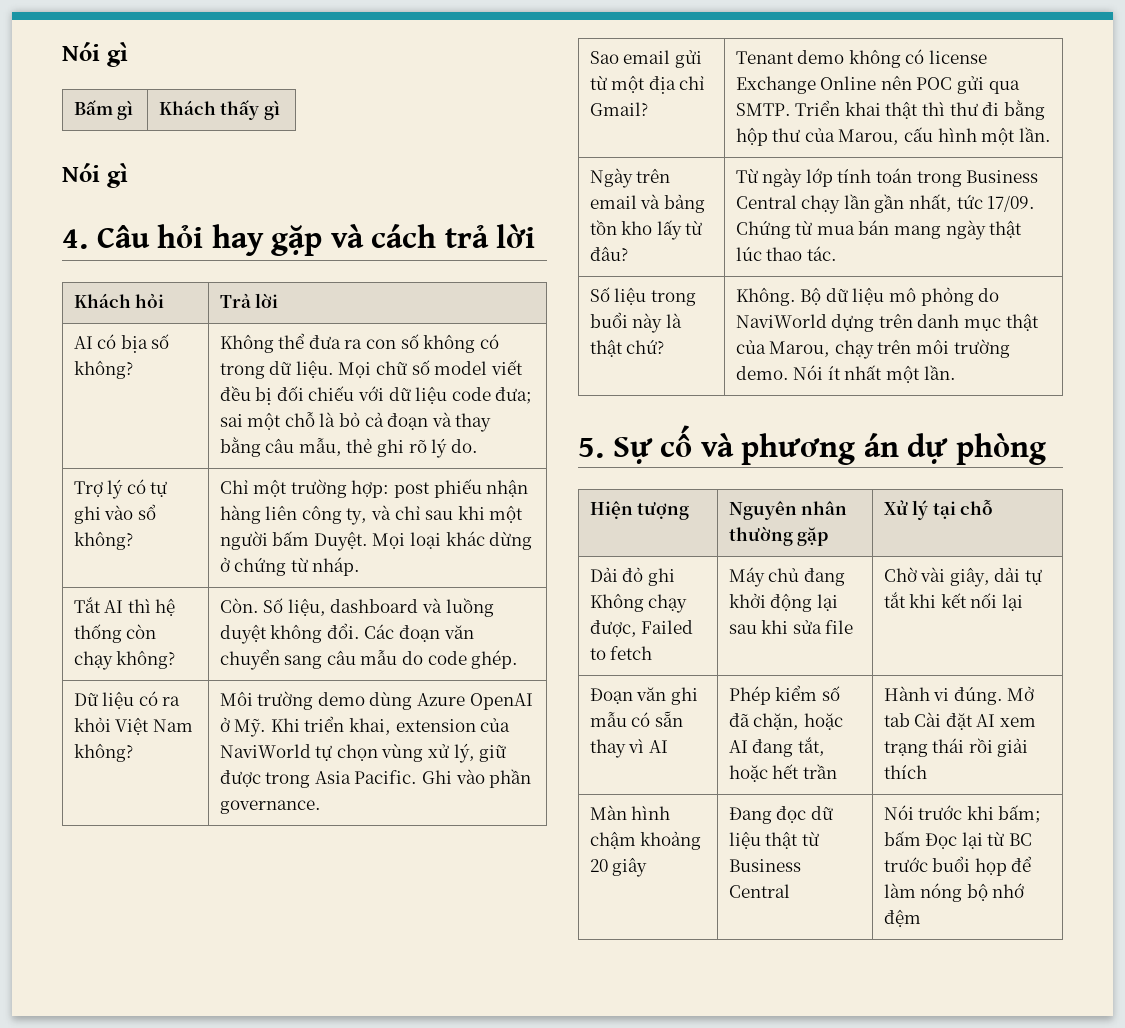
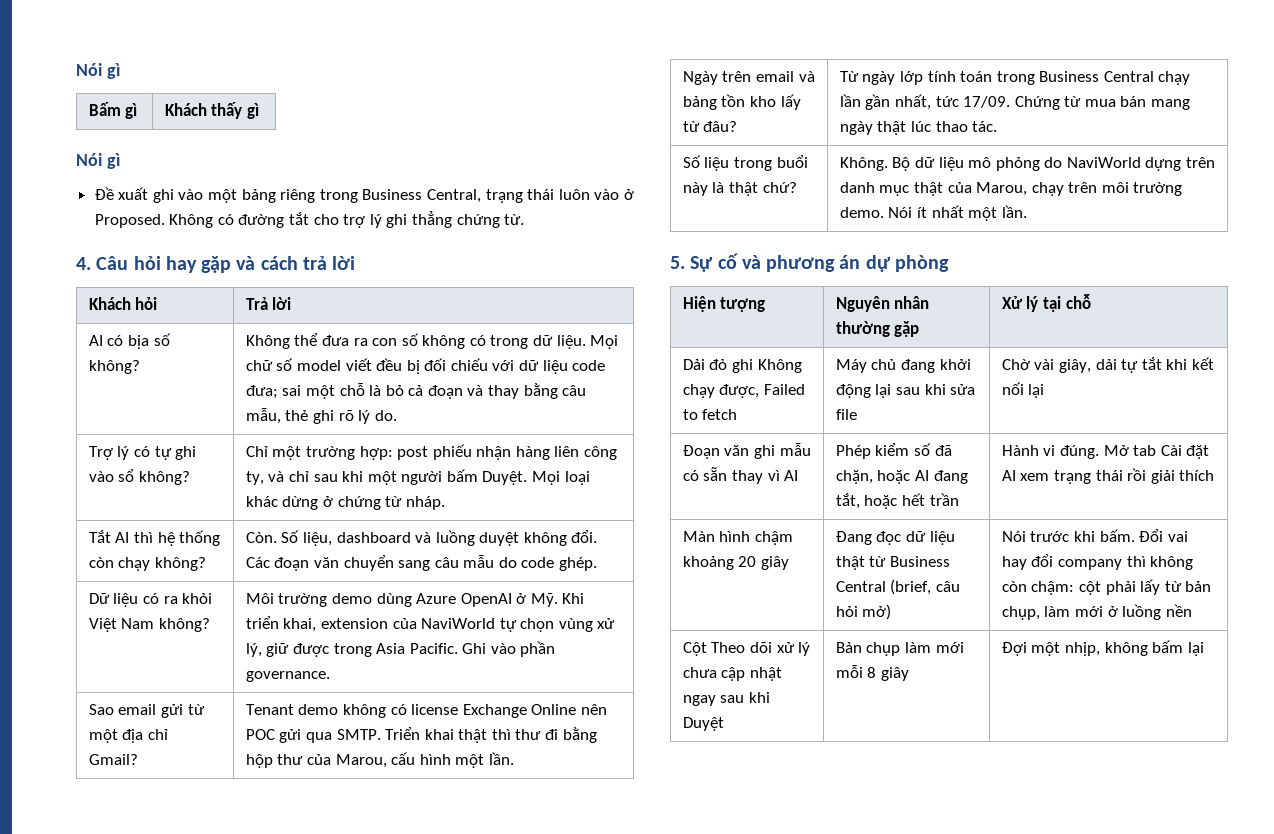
(128, 175) none -> [94,187,634,203] [94,211,525,228] // Đề xuất ghi vào một bảng riêng trong Business Central, trạng thái luôn vào ở Proposed. Không có đường tắt cho trợ lý ghi thẳng chứng từ.
(790, 891) none -> [890,579,960,595] [835,604,892,620] (brief, câu hỏi mở)
[998,805,1042,823] [883,831,1033,849] [883,856,1033,876] [883,883,1025,902] [883,909,921,927] bấm; bấm Đọc lại từ BC trước buổi họp để làm nóng bộ nhớ đệm -> [1099,529,1188,542] [1001,554,1194,570] [1001,579,1212,595] [1001,604,1192,620] [682,642,811,656] [682,667,782,681] [682,692,770,706] [682,717,724,731] [835,642,964,656] [835,665,909,681] [1001,640,1204,656] bấm. Đổi vai hay đổi company thì không còn chậm: cột phải lấy từ bản chụp, làm mới ở luồng nền // Cột Theo dõi xử lý chưa cập nhật ngay sau khi Duyệt | Bản chụp làm mới mỗi 8 giây | Đợi một nhịp, không bấm lại

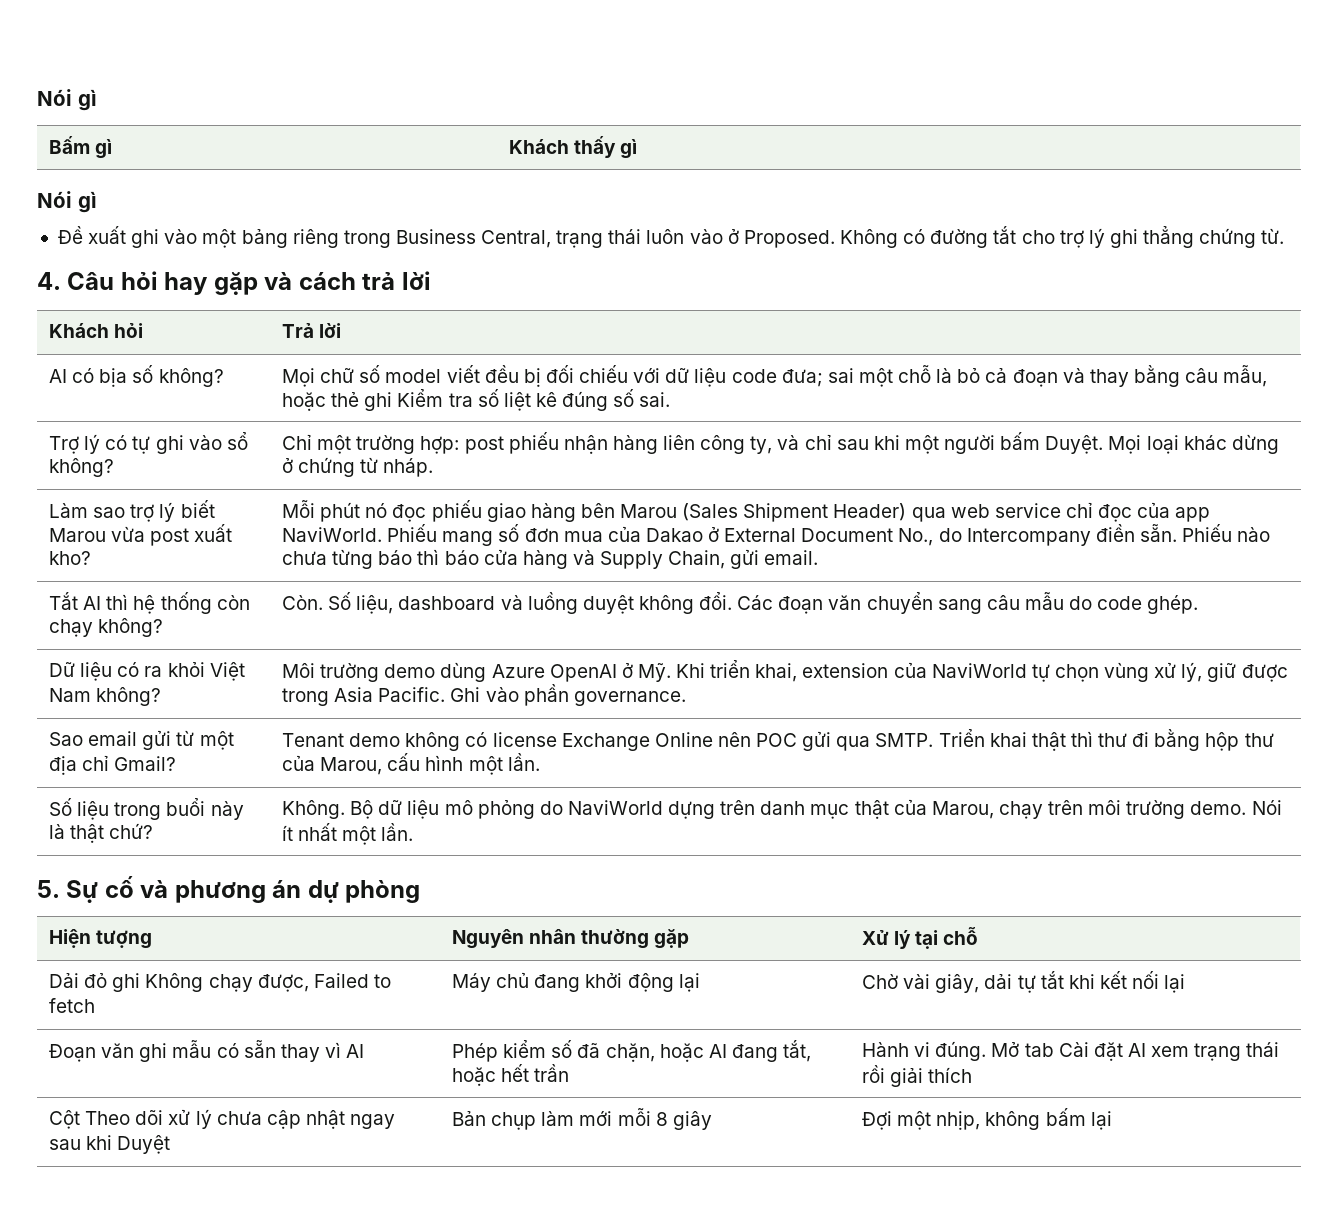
[245,333,586,349] Không thể đưa ra con số không có trong dữ liệu. -> (224, 377) none
(281, 416) none -> [281,392,326,411] hoặc
[338,410,397,424] rõ lý do. -> [397,389,671,411] Kiểm tra số liệt kê đúng số sai.
(445, 503) none -> [48,500,215,522] [48,524,233,546] [48,551,91,565] [281,500,1211,522] [281,524,1271,546] [281,549,819,569] // Làm sao trợ lý biết Marou vừa post xuất kho? | Mỗi phút nó đọc phiếu giao hàng bên Marou (Sales Shipment Header) qua web service chỉ đọc của app NaviWorld. Phiếu mang số đơn mua của Dakao ở External Document No., do Intercompany điền sẵn. Phiếu nào chưa từng báo thì báo cửa hàng và Supply Chain, gửi email.
[682,71,815,85] [682,94,801,110] [682,121,738,132] [839,71,1191,85] [839,94,1191,110] [839,121,998,135] // Ngày trên email và bảng tồn kho lấy từ đâu? | Từ ngày lớp tính toán trong Business Central chạy lần gần nhất, tức 17/09. Chứng từ mua bán mang ngày thật lúc thao tác. -> (540, 762) none
[895,384,976,395] [835,409,857,420] sau khi sửa file -> (700, 982) none
[682,531,793,545] [682,556,789,570] [835,531,955,545] [835,556,950,570] [835,579,960,595] [835,604,892,620] [1001,529,1188,542] [1001,554,1194,570] [1001,579,1212,595] [1001,604,1192,620] // Màn hình chậm khoảng 20 giây | Đang đọc dữ liệu thật từ Business Central (brief, câu hỏi mở) | Nói trước khi bấm. Đổi vai hay đổi company thì không còn chậm: cột phải lấy từ bản chụp, làm mới ở luồng nền -> (973, 1075) none

